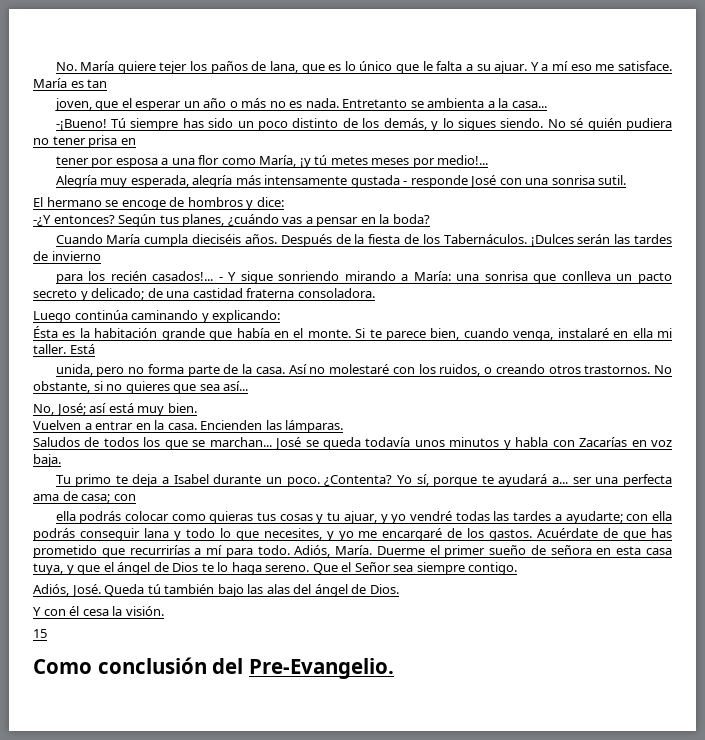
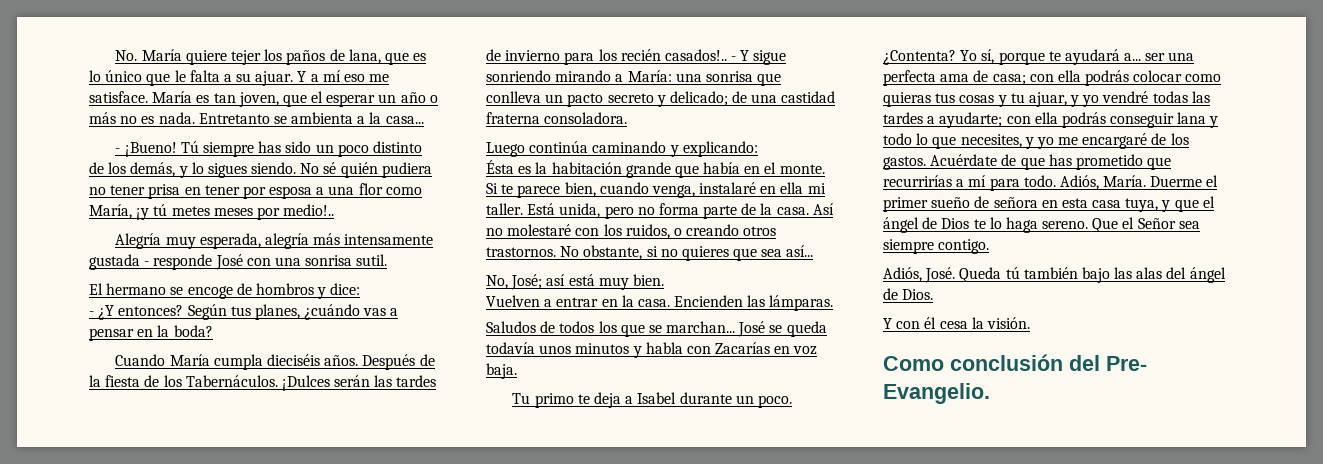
(108, 83) // -> (236, 98) none
[55,119,107,131] -¡Bueno! -> [115,142,177,157] - ¡Bueno!
(136, 141) // -> (201, 191) none
[437,155,489,165] medio!... -> [283,204,335,216] medio!..
[33,215,51,226] -¿Y -> [89,305,115,320] - ¿Y
(101, 256) // -> (561, 55) none
[152,271,214,281] casados!... -> [664,49,727,61] casados!..
(95, 349) // -> (556, 209) none
(136, 497) // -> (1054, 78) none
[33,629,47,638] // 15 -> (1030, 323) none
[248,658,394,679] Pre-Evangelio. -> [1106,356,1147,371] [883,383,990,404] Pre- Evangelio.

